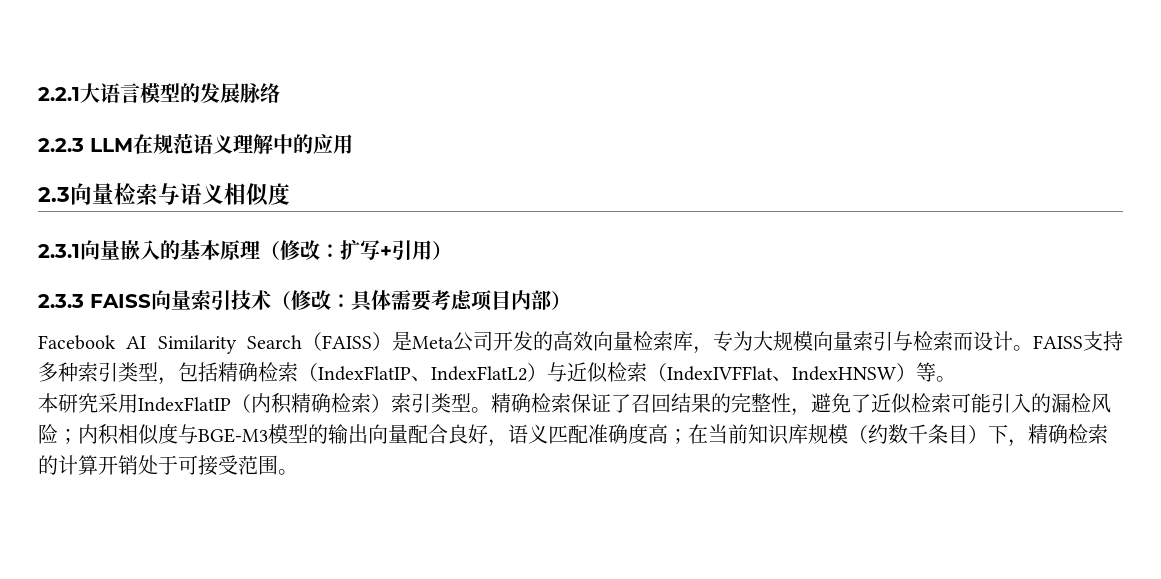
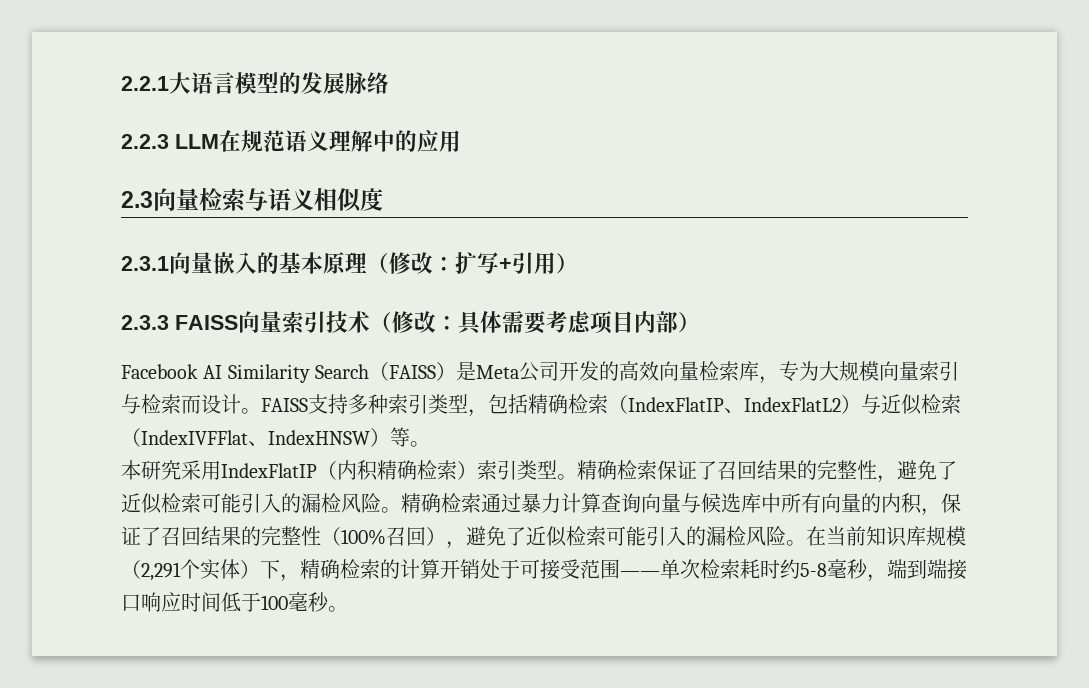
[58,423,688,447] ；内积相似度与BGE-M3模型的输出向量配合良好，语义匹配准确度高； -> [381,493,961,516] [121,526,806,549] 。精确检索通过暴力计算查询向量与候选库中所有向量的内积，保证了召回结果的完整性（100%召回），避免了近似检索可能引入的漏检风险。
[868,424,968,444] 约数千条目 -> [141,559,240,581] 2,291个实体
(278, 465) none -> [620,559,967,582] [121,592,329,612] ——单次检索耗时约5-8毫秒，端到端接口响应时间低于100毫秒

